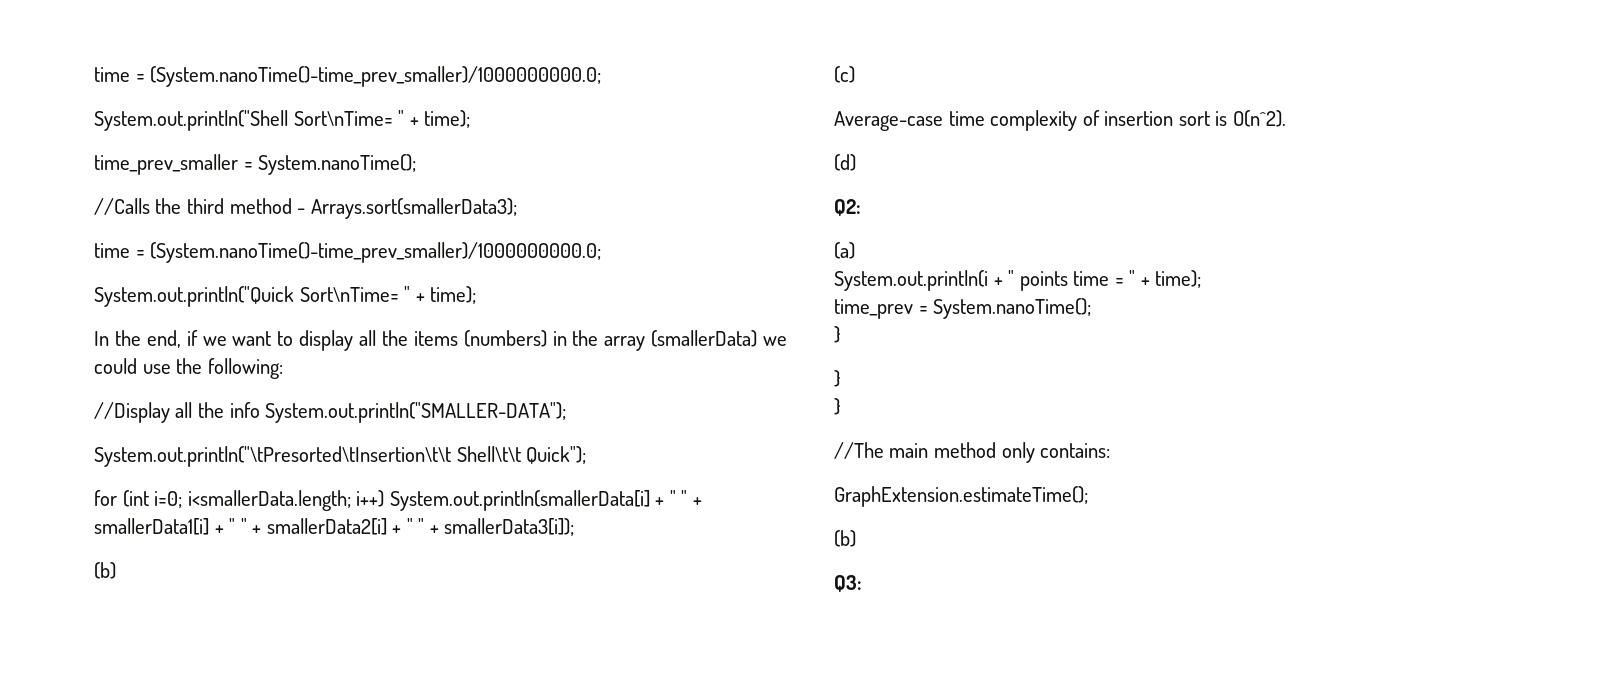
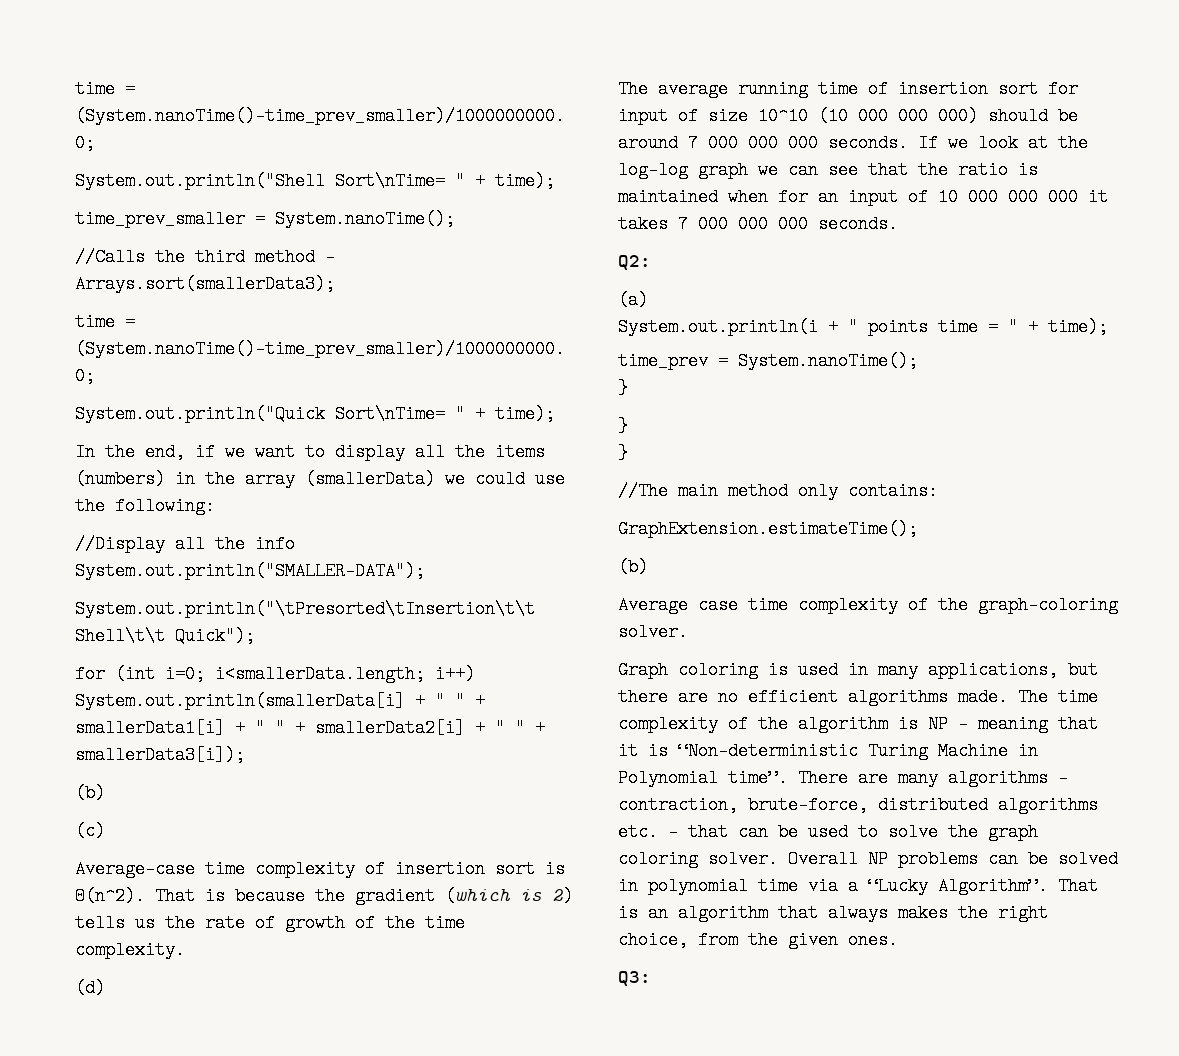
[1232,110,1286,127] [834,154,856,171] O(n^2). // (d) -> [75,885,573,905] [75,914,465,932] [75,941,185,959] [75,979,105,997] [618,80,1078,98] [618,107,1078,125] [618,134,1088,152] [618,161,1038,179] [618,188,1108,206] [618,215,898,233] Θ(n^2). That is because the gradient (which is 2) tells us the rate of growth of the time complexity. // (d) // The average running time of insertion sort for input of size 10^10 (10 000 000 000) should be around 7 000 000 000 seconds. If we look at the log-log graph we can see that the ratio is maintained when for an input of 10 000 000 000 it takes 7 000 000 000 seconds.
(856, 538) none -> [618,596,1118,614] [618,623,688,641] [618,661,1098,679] [618,688,1098,706] [618,715,1098,733] [618,742,1038,760] [618,769,1068,787] [618,796,1098,814] [618,823,1038,841] [618,850,1118,868] [618,877,1098,895] [618,904,1048,922] [618,931,898,949] // Average case time complexity of the graph-coloring solver. // Graph coloring is used in many applications, but there are no efficient algorithms made. The time complexity of the algorithm is NP – meaning that it is “Non-deterministic Turing Machine in Polynomial time”. There are many algorithms – contraction, brute-force, distributed algorithms etc. – that can be used to solve the graph coloring solver. Overall NP problems can be solved in polynomial time via a “Lucky Algorithm”. That is an algorithm that always makes the right choice, from the given ones.

